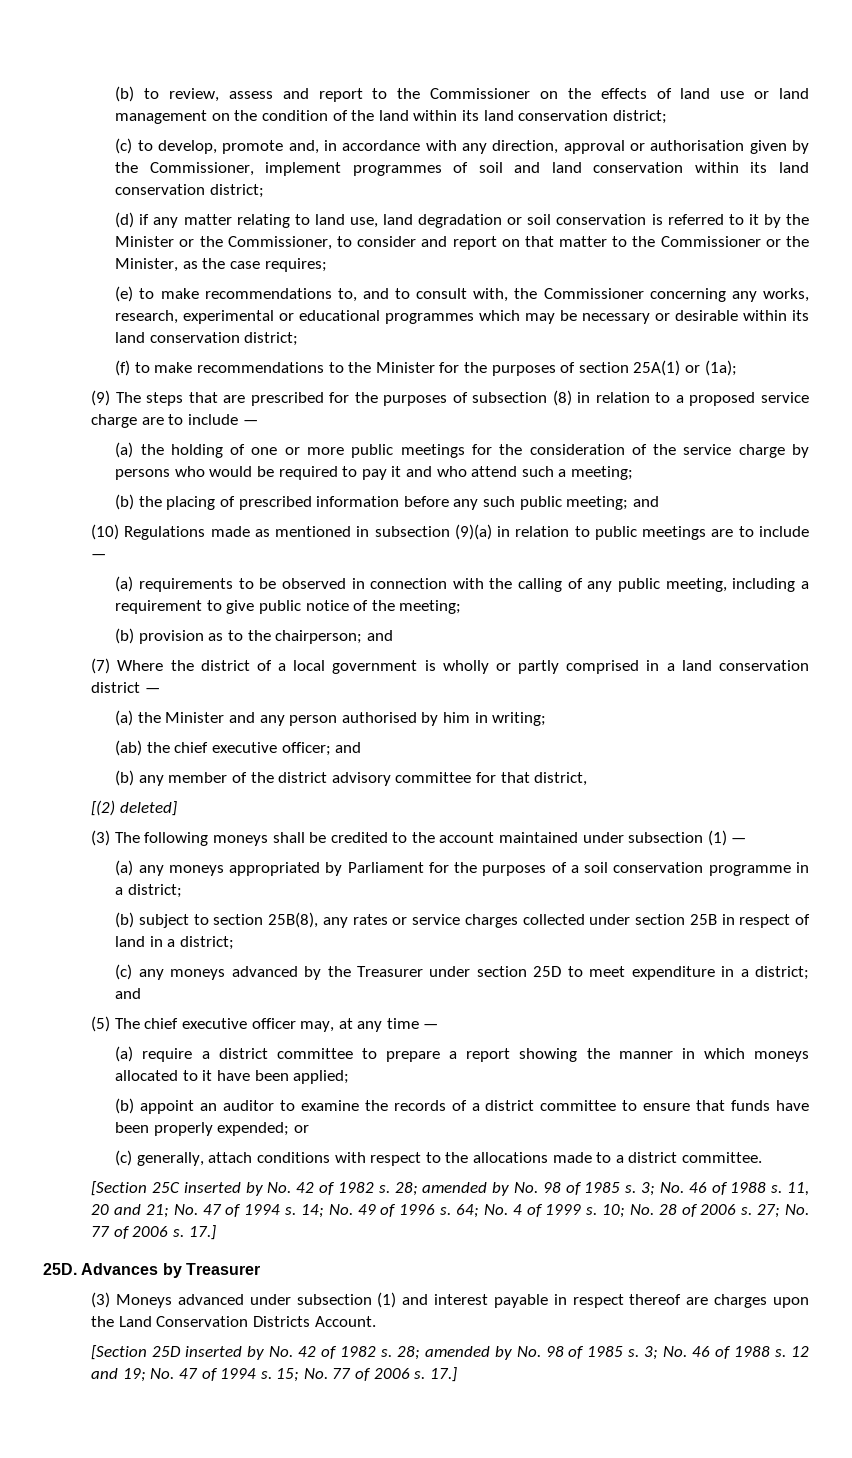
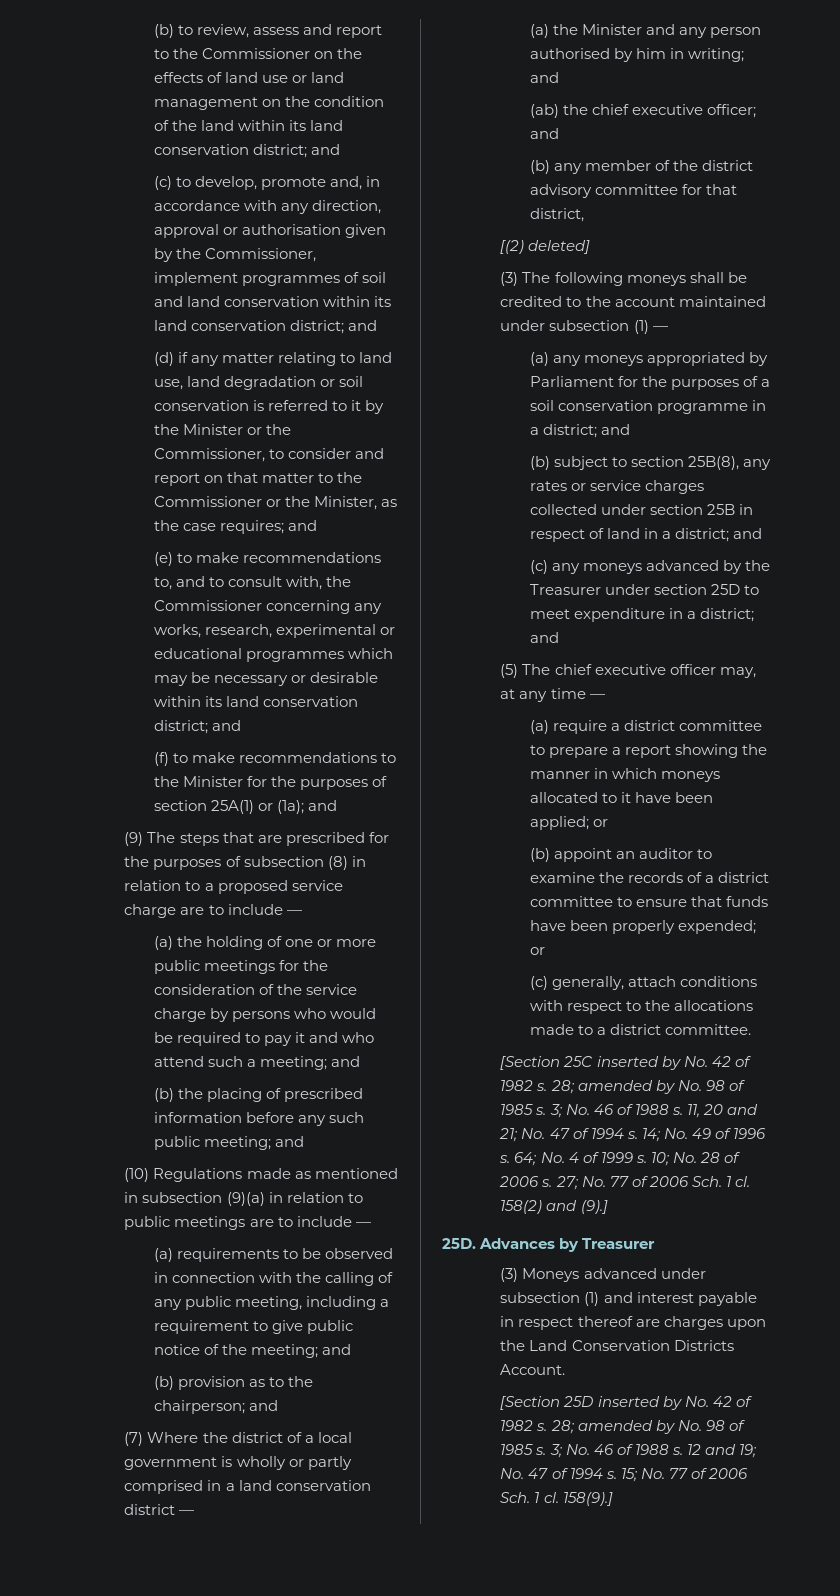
(667, 117) none -> [310,144,340,155] and
(264, 191) none -> [347,320,377,331] and
(327, 265) none -> [287,520,317,531] and
(299, 339) none -> [211,720,241,731] and
(737, 368) none -> [307,800,337,811] and
(633, 473) none -> [330,1056,360,1067] and
(462, 607) none -> [321,1344,351,1355] and
(547, 719) none -> [529,72,559,83] and
(182, 891) none -> [600,424,630,435] and
(235, 943) none -> [732,528,762,539] and
(350, 1077) none -> [592,819,608,827] or
[172,1225,216,1240] s. 17.] -> [691,1176,750,1187] [500,1200,608,1214] Sch. 1 cl. 158(2) and (9).]
[414,1367,457,1382] s. 17.] -> [500,1492,613,1506] Sch. 1 cl. 158(9).]

